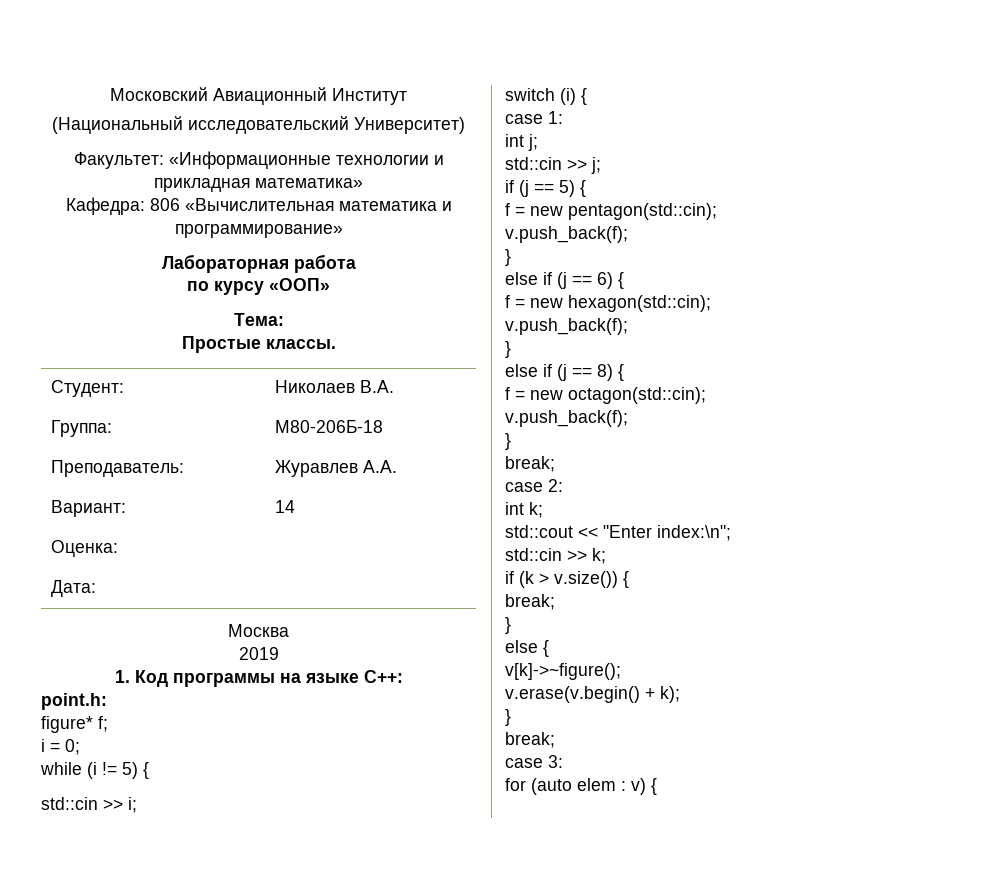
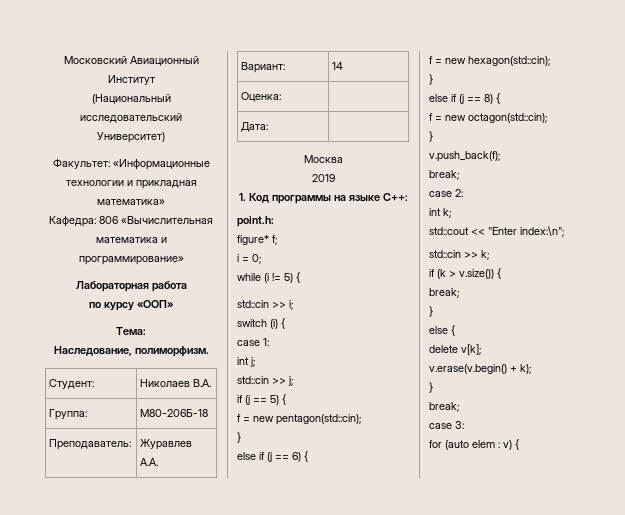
[181,336,336,353] Простые классы. -> [53,346,209,357] Наследование, полиморфизм.
[505,226,628,243] // v.push_back(f); -> (361, 419) none
[505,318,628,335] // v.push_back(f); -> (550, 61) none
[505,410,628,427] [505,433,511,450] // v.push_back(f); // } -> [429,131,433,142] [429,151,500,162] // } // v.push_back(f);
[505,663,621,680] v[k]->~figure(); -> [429,344,481,355] delete v[k];

